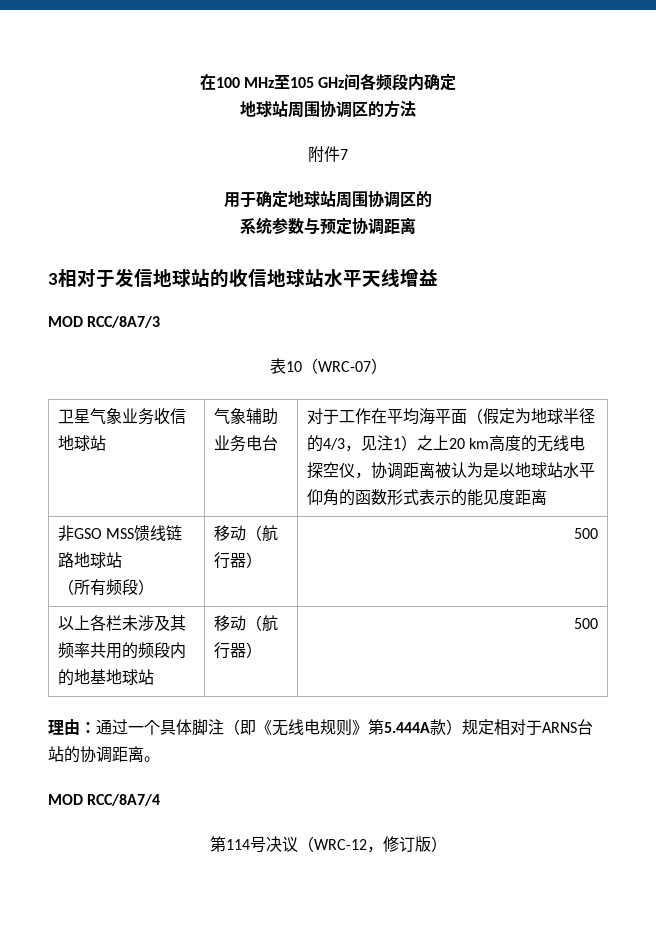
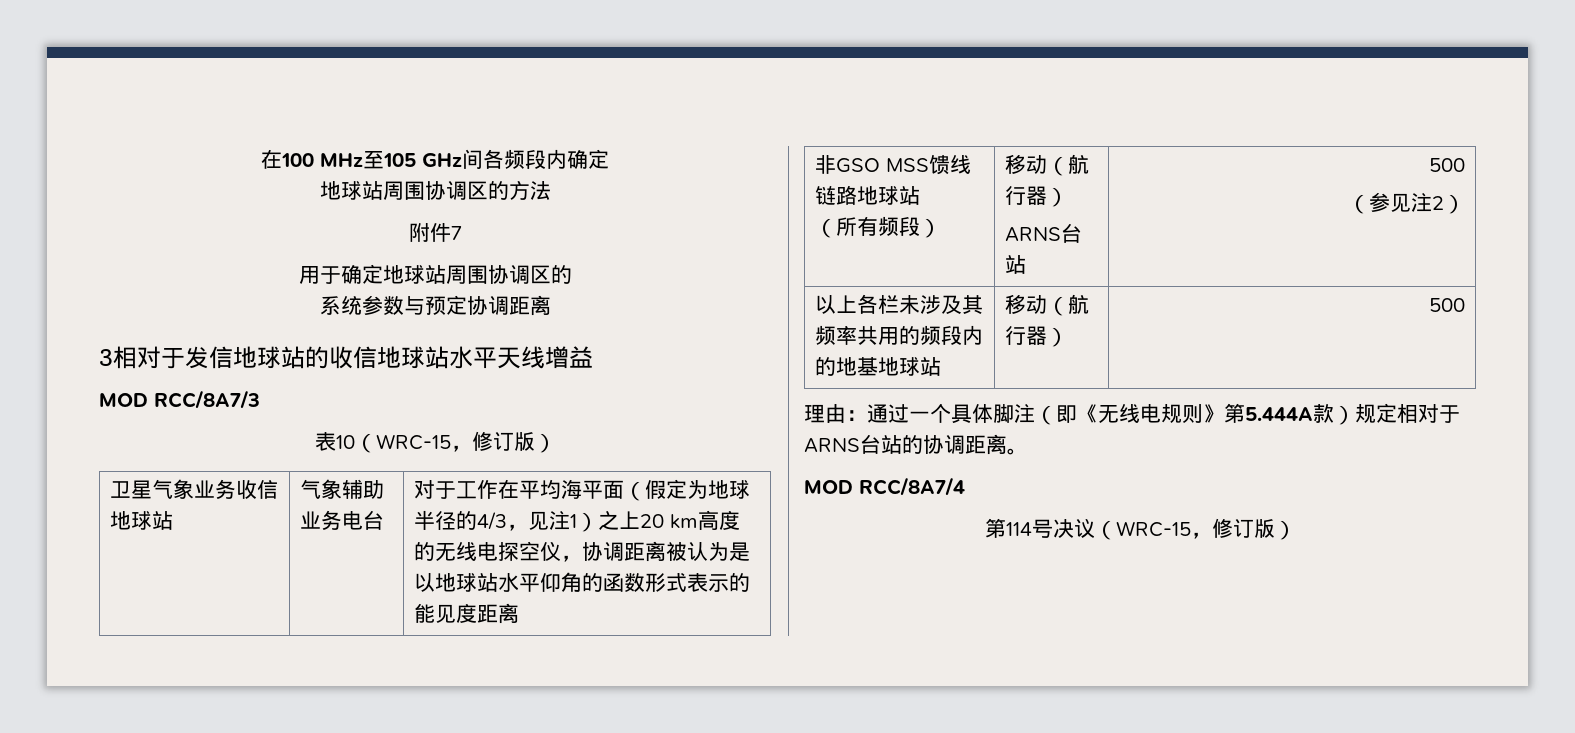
[317,361,371,372] WRC-07 -> [375,431,535,452] WRC-15，修订版
[573,528,598,539] | 500 -> [1005,223,1083,243] [1005,255,1027,274] [1428,158,1465,172] [1347,192,1465,214] // ARNS台站 | 500 // （参见注2）
[313,839,367,850] WRC-12 -> [1115,521,1191,537] WRC-15

